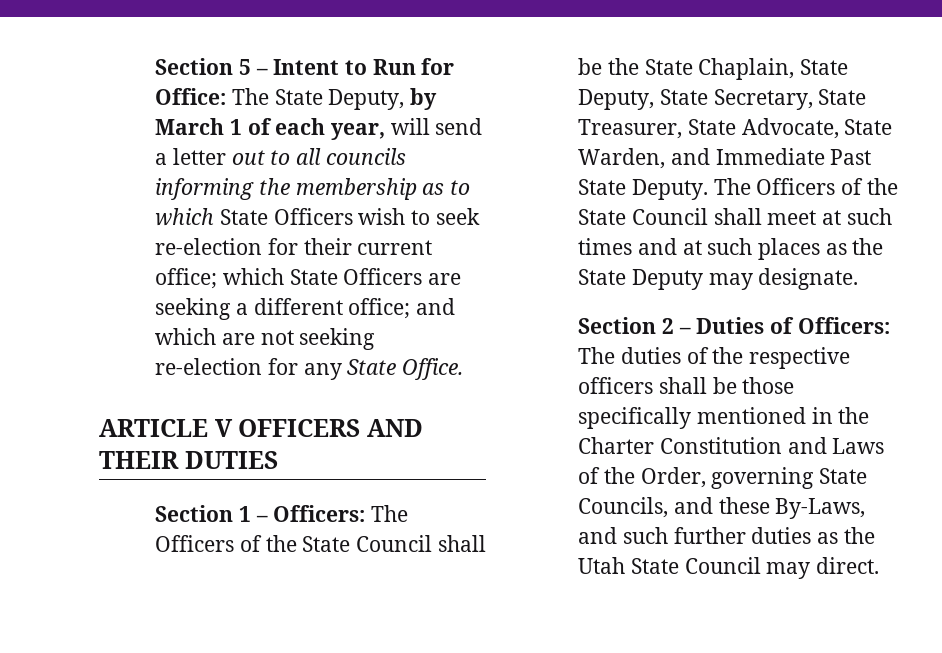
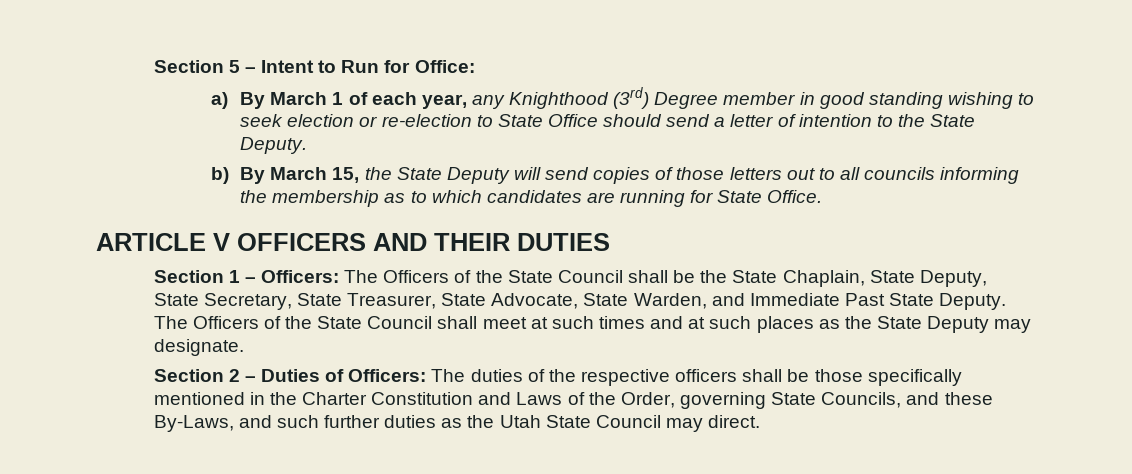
[231,88,437,110] The State Deputy, by -> [211,92,266,109] // a) By
[390,118,483,135] [155,148,226,165] will send a letter -> [471,87,1035,109] [240,114,976,127] [240,137,308,154] [211,167,782,184] any Knighthood (3rd) Degree member in good standing wishing to seek election or re-election to State Office should send a letter of intention to the State Deputy. // b) By March 15, the State Deputy will send copies of those letters
[219,208,480,225] [155,238,433,255] [155,268,461,289] [155,298,455,320] [155,328,376,350] [155,358,342,380] State Officers wish to seek re-election for their current office; which State Officers are seeking a different office; and which are not seeking re-election for any -> [486,190,714,207] candidates are running for

